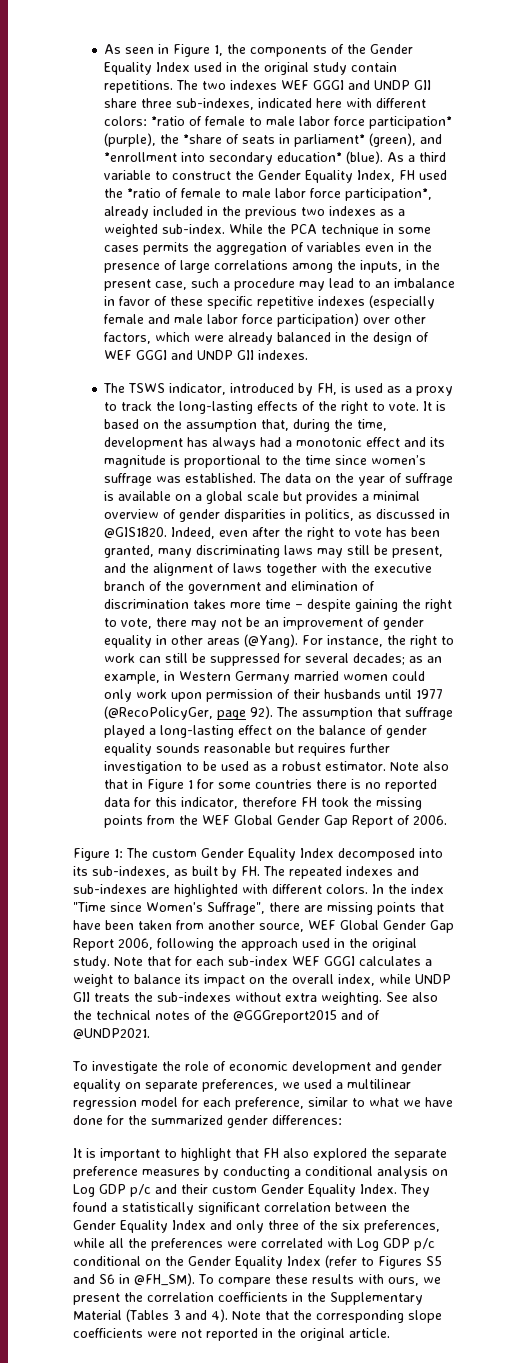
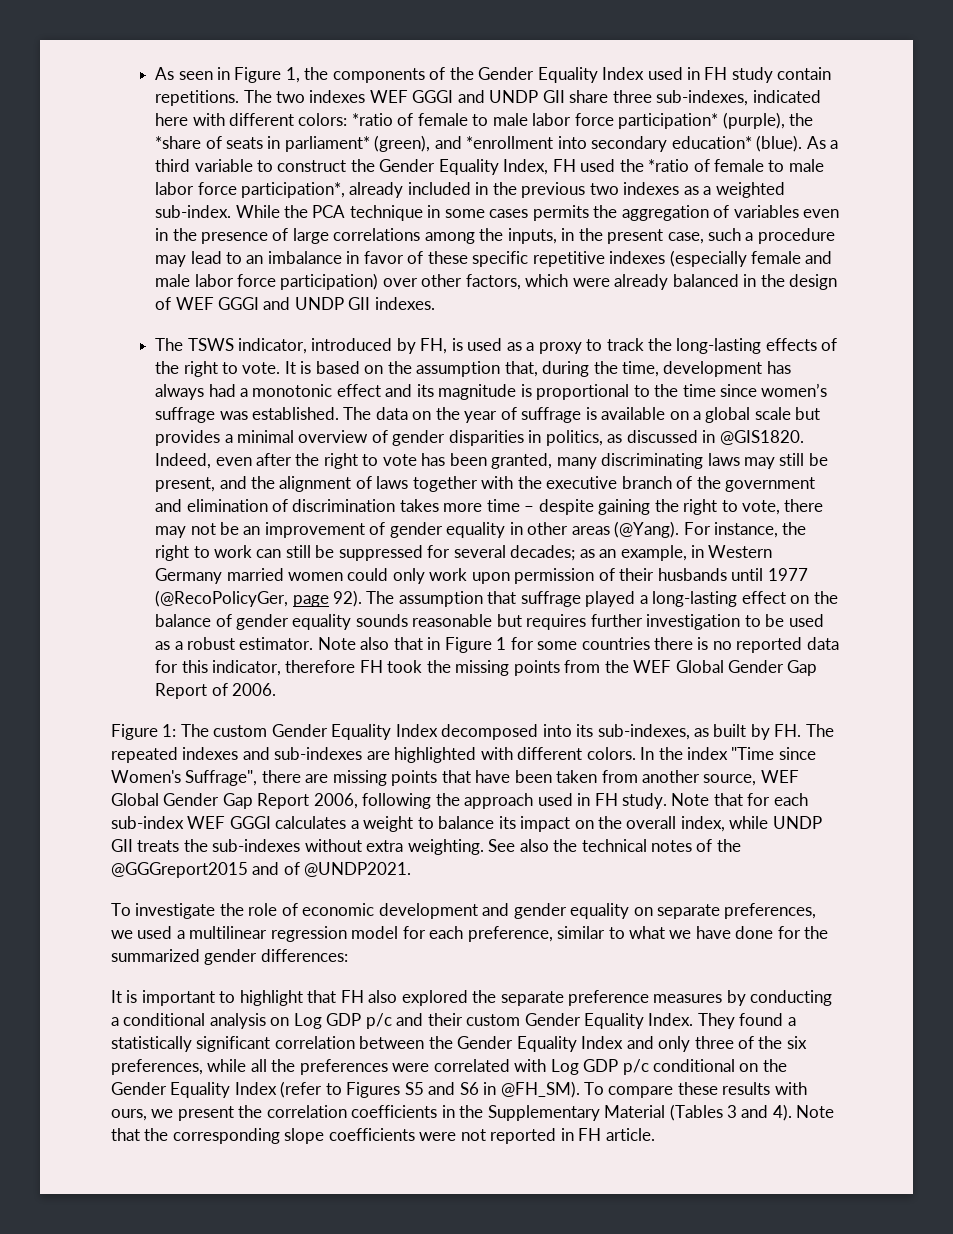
[241,62,310,75] the original -> [704,67,728,80] FH
[349,938,417,951] the original -> [594,793,618,806] FH
[277,1328,345,1341] the original -> [578,1128,602,1141] FH

